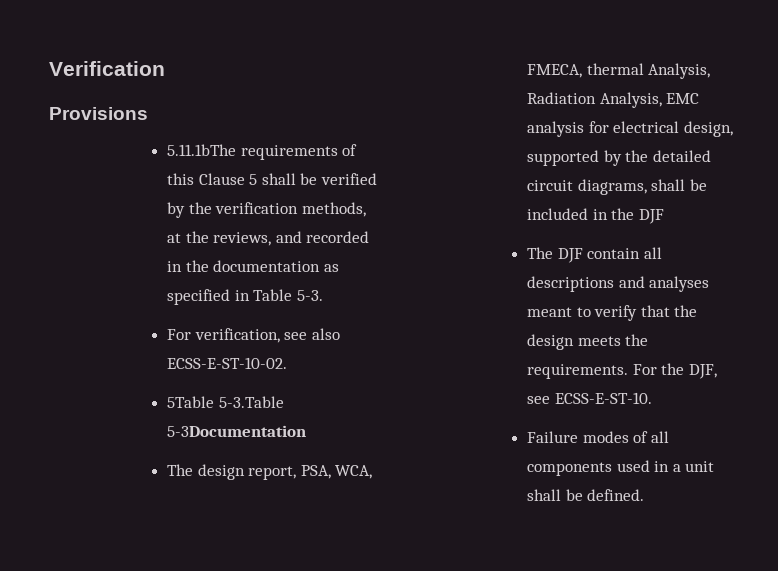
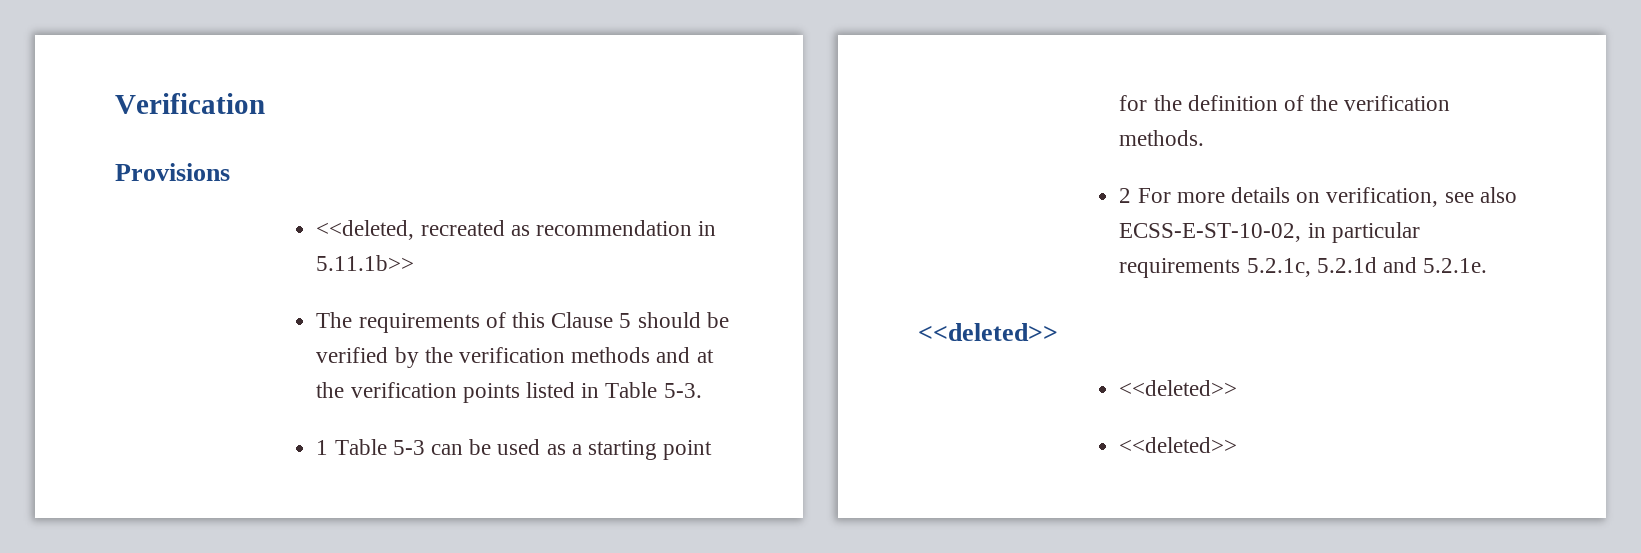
[167,144,236,156] 5.11.1bThe -> [316,220,717,240] [316,255,415,271] [316,312,353,328] <<deleted, recreated as recommendation in 5.11.1b>> // The
[261,173,296,185] shall -> [637,312,701,328] should
[301,202,366,217] [167,231,370,246] [167,260,339,272] [167,289,323,305] [167,328,340,343] [167,357,287,369] [167,396,284,408] [167,425,306,437] [167,464,373,480] [527,63,711,79] [527,92,700,108] [527,121,733,137] [527,150,711,166] [527,179,707,195] [527,208,664,224] [527,247,662,263] [527,276,710,292] [527,305,698,321] [527,334,649,350] [527,363,717,379] [527,392,652,404] [527,431,669,443] [527,460,715,476] [527,489,645,501] methods, at the reviews, and recorded in the documentation as specified in Table 5-3. // For verification, see also ECSS-E-ST-10-02. // 5Table 5-3.Table 5-3Documentation // The design report, PSA, WCA, FMECA, thermal Analysis, Radiation Analysis, EMC analysis for electrical design, supported by the detailed circuit diagrams, shall be included in the DJF // The DJF contain all descriptions and analyses meant to verify that the design meets the requirements. For the DJF, see ECSS-E-ST-10. // Failure modes of all components used in a unit shall be defined. -> [571,347,714,363] [316,382,702,403] [316,439,713,460] [1119,95,1451,111] [1119,130,1205,146] [1119,187,1517,207] [1119,222,1420,243] [1119,257,1488,278] [918,323,1058,341] [1119,380,1238,396] [1119,437,1238,453] methods and at the verification points listed in Table 5-3. // 1 Table 5-3 can be used as a starting point for the definition of the verification methods. // 2 For more details on verification, see also ECSS-E-ST-10-02, in particular requirements 5.2.1c, 5.2.1d and 5.2.1e. // <<deleted>> // <<deleted>> // <<deleted>>

